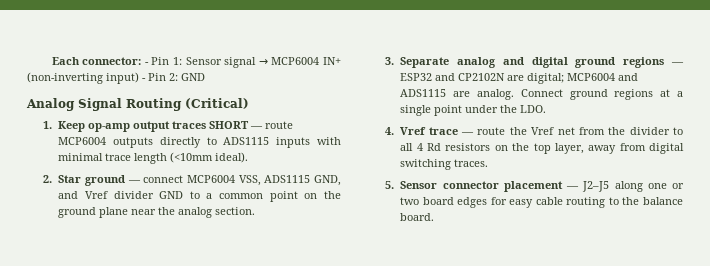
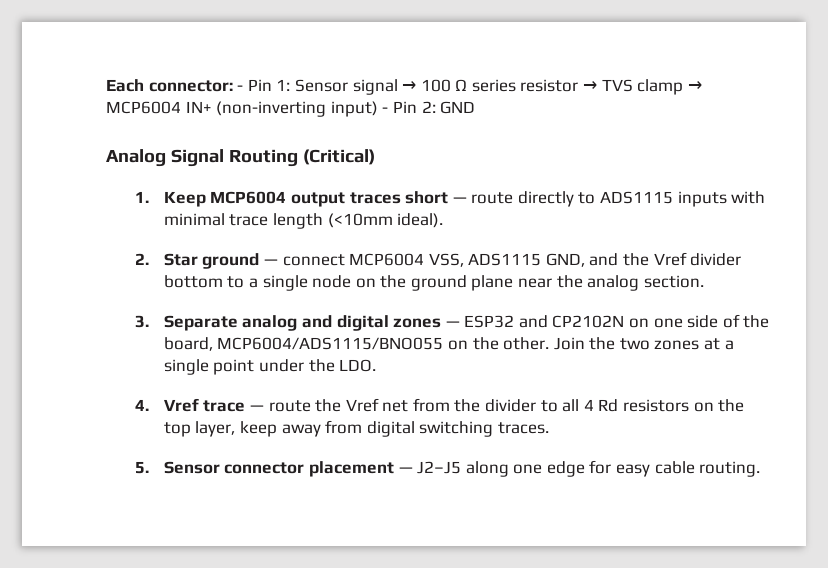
(268, 62) none -> [420,79,702,95] 100 Ω series resistor → TVS clamp →
[88,123,131,132] op-amp -> [210,191,287,204] MCP6004
[209,121,294,129] [58,137,154,148] SHORT — route MCP6004 outputs -> [405,191,514,204] short — route
(79, 195) none -> [623,253,650,266] the
[159,191,184,199] GND -> [163,275,223,288] bottom
[219,191,298,202] common point -> [262,275,352,291] single node
[575,57,665,68] ground regions -> [393,318,442,328] zones
[507,73,639,84] [400,89,654,100] are digital; MCP6004 and ADS1115 are analog. Connect ground regions -> [629,314,770,328] [163,337,700,351] on one side of the board, MCP6004/ADS1115/BNO055 on the other. Join the two zones
(584, 148) none -> [239,421,277,437] keep
[672,183,684,189] [400,197,683,208] [400,213,435,221] or two board edges for easy cable routing to the balance board. -> [546,460,761,477] edge for easy cable routing.

